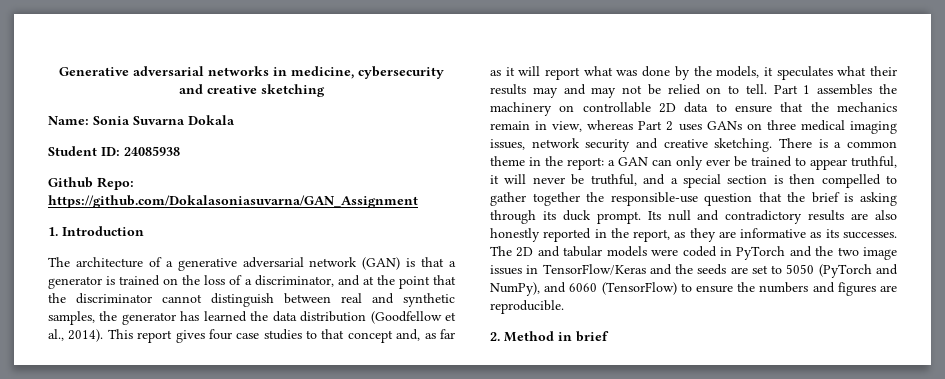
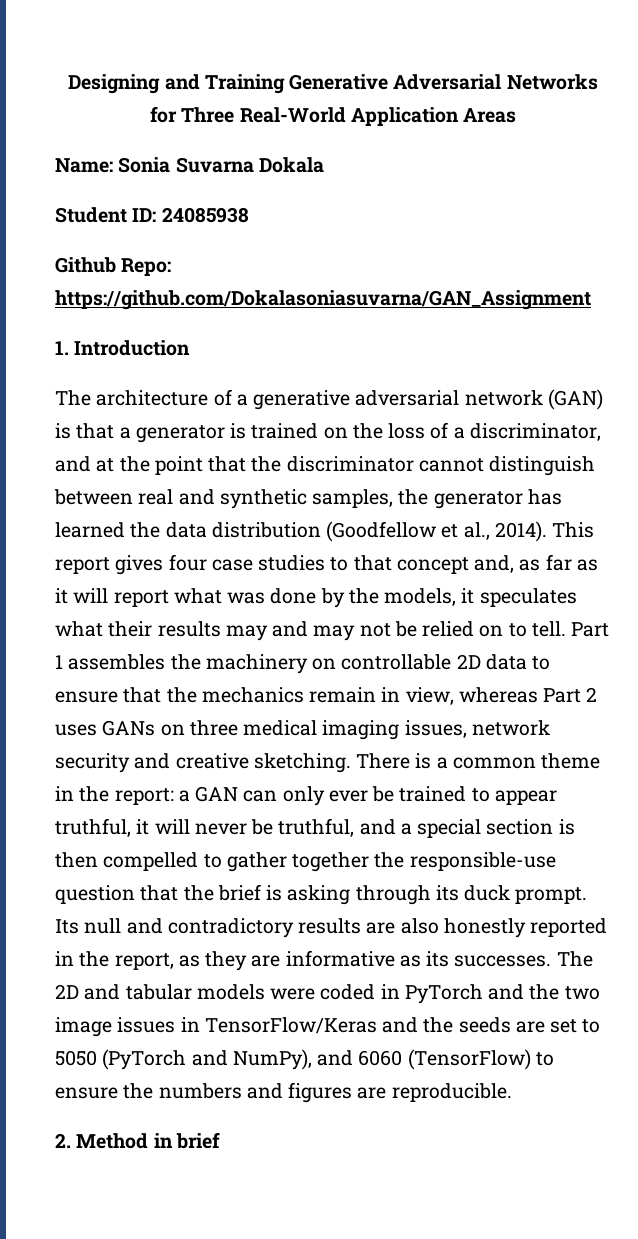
[59,66,444,79] [179,84,325,97] Generative adversarial networks in medicine, cybersecurity and creative sketching -> [68,74,598,94] [149,106,517,126] Designing and Training Generative Adversarial Networks for Three Real-World Application Areas

